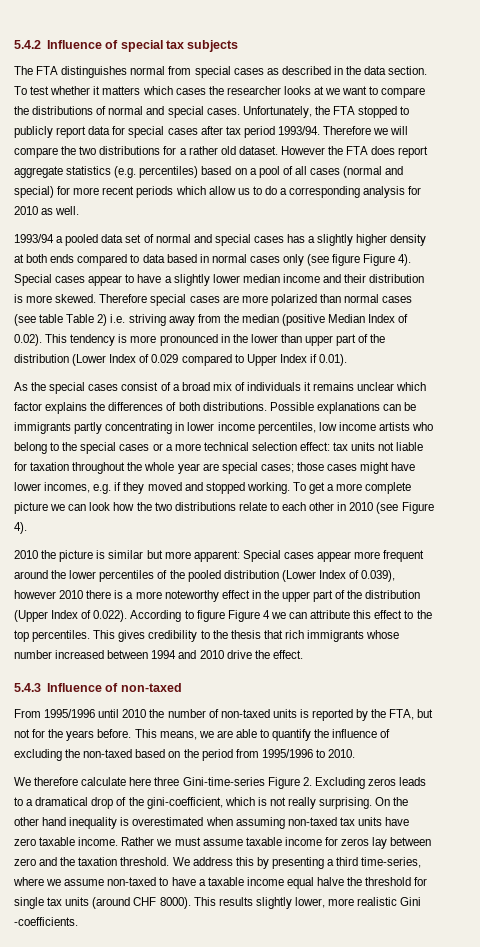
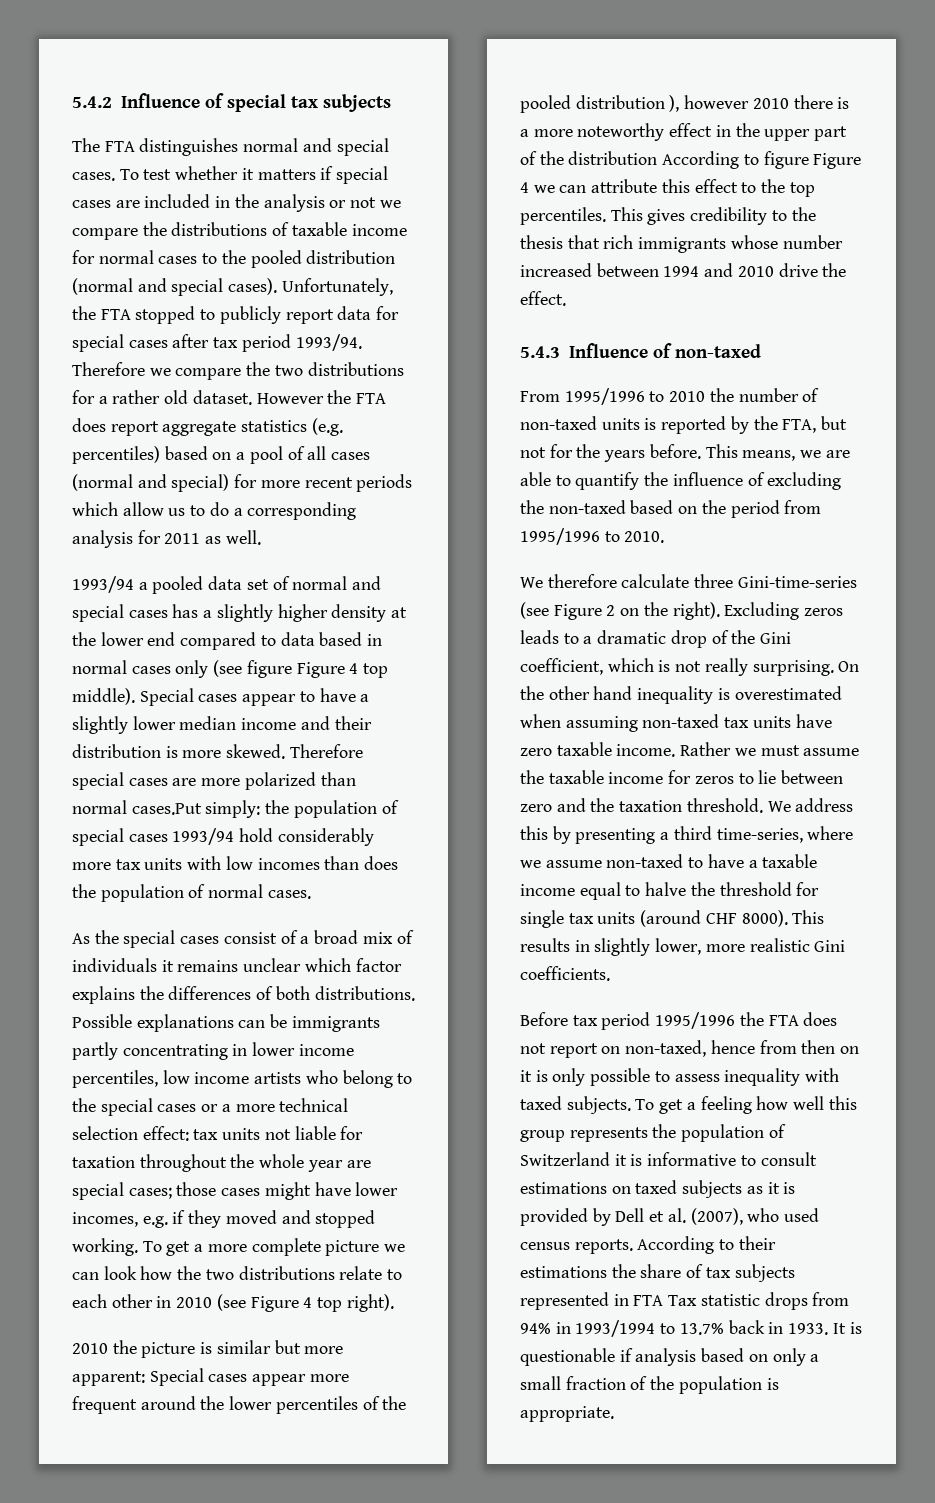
[168,66,428,78] from special cases as described in the data section. -> [302,138,389,156] [72,172,115,181] and special cases.
[142,86,426,98] [14,106,240,118] which cases the researcher looks at we want to compare the distributions of normal and special cases. -> [320,166,389,184] [72,194,401,212] [72,222,407,240] [72,250,396,268] [72,278,278,296] if special cases are included in the analysis or not we compare the distributions of taxable income for normal cases to the pooled distribution (normal and special cases).
[390,126,409,135] will -> (171, 372) none
[14,206,38,215] 2010 -> [164,533,201,544] 2011
[26,254,75,263] both ends -> [72,632,176,646] the lower end
[398,254,412,266] 4). -> [349,663,389,678] [72,688,135,705] 4 top middle).
[382,296,413,303] [14,314,409,326] [14,334,386,346] [14,354,348,366] cases (see table Table 2) i.e. striving away from the median (positive Median Index of 0.02). This tendency is more pronounced in the lower than upper part of the distribution (Lower Index of 0.029 compared to Upper Index if 0.01). -> [131,800,399,818] [72,828,374,846] [72,856,399,870] [72,884,311,902] cases.Put simply: the population of special cases 1993/94 hold considerably more tax units with low incomes than does the population of normal cases.
[14,522,27,534] 4). -> [303,1294,394,1312] 4 top right).
[281,570,396,582] (Lower Index of 0.039), -> [669,95,680,112] ),
[14,610,128,622] (Upper Index of 0.022). -> (658, 158) none
[98,709,120,718] until -> [649,391,665,402] to
[129,777,152,786] here -> (690, 581) none
[267,777,312,789] Figure 2. -> [520,602,720,620] (see Figure 2 on the right).
[35,797,89,806] dramatical -> [597,630,667,644] dramatic
[146,797,223,809] gini-coefficient, -> [760,632,792,644] [520,658,603,675] Gini coefficient,
(243, 842) none -> [520,770,544,784] the
[372,837,388,849] lay -> [738,770,777,784] to lie
(314, 883) none -> [625,885,641,896] to
(253, 901) none -> [574,940,590,952] in
[14,917,78,926] -coefficients. -> [520,966,610,981] [520,1012,838,1030] [520,1040,860,1058] [520,1068,840,1086] [520,1096,857,1114] [520,1124,786,1142] [520,1152,817,1166] [520,1180,796,1198] [520,1208,820,1226] [520,1236,776,1254] [520,1264,795,1282] [520,1292,850,1310] [520,1320,862,1337] [520,1348,820,1366] [520,1376,779,1394] [520,1406,614,1422] coefficients. // Before tax period 1995/1996 the FTA does not report on non-taxed, hence from then on it is only possible to assess inequality with taxed subjects. To get a feeling how well this group represents the population of Switzerland it is informative to consult estimations on taxed subjects as it is provided by Dell et al. (2007), who used census reports. According to their estimations the share of tax subjects represented in FTA Tax statistic drops from 94% in 1993/1994 to 13.7% back in 1933. It is questionable if analysis based on only a small fraction of the population is appropriate.

